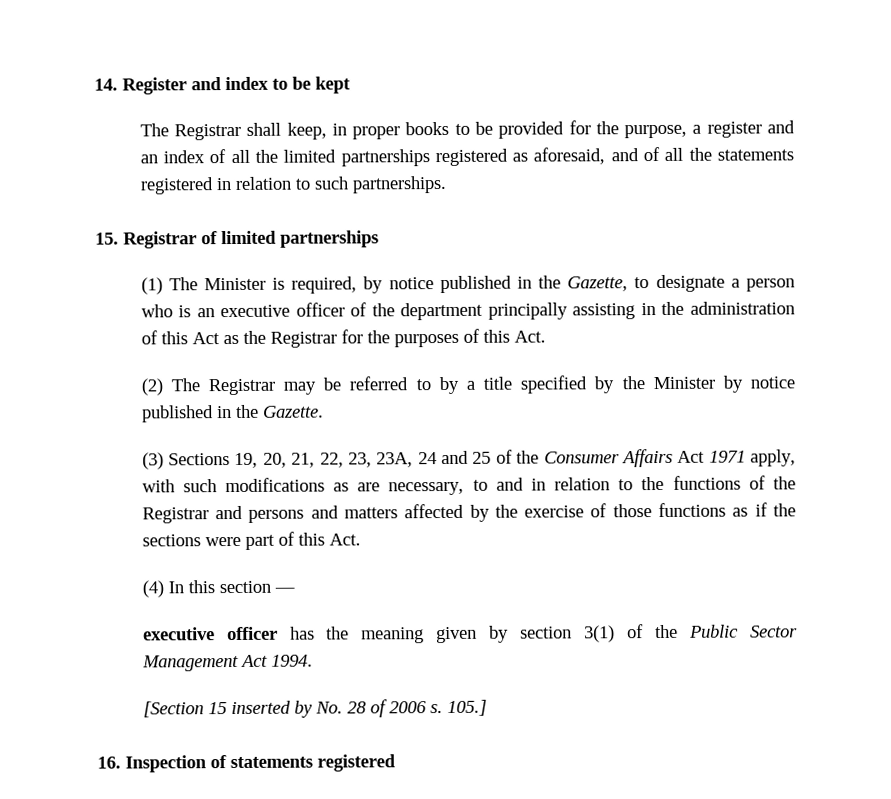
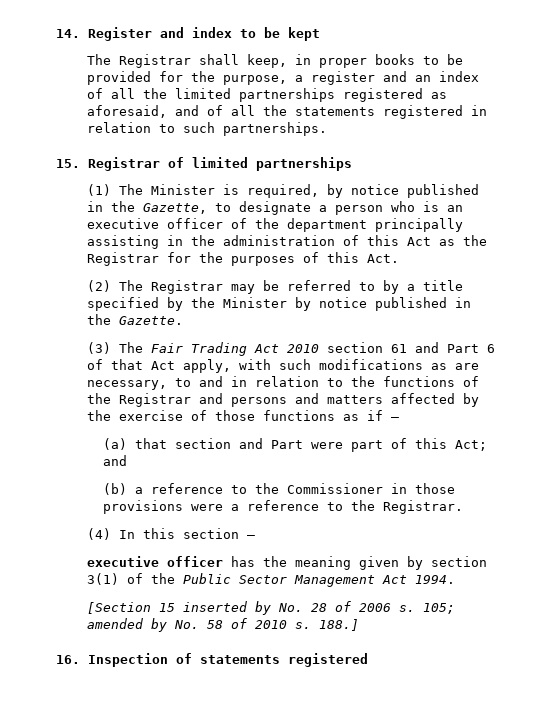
[168,448,746,468] Sections 19, 20, 21, 22, 23, 23A, 24 and 25 of the Consumer Affairs Act 1971 -> [119,342,496,356] [87,359,176,370] The Fair Trading Act 2010 section 61 and Part 6 of that Act
[773,503,796,517] [141,531,361,550] the sections were part of this Act. -> [391,417,400,421] [103,438,488,452] [103,455,128,466] [103,483,456,495] [103,500,464,514] — // (a) that section and Part were part of this Act; and // (b) a reference to the Commissioner in those provisions were a reference to the Registrar.
[446,699,487,716] 105.] -> [423,603,456,614] [87,618,360,632] 105; amended by No. 58 of 2010 s. 188.]

